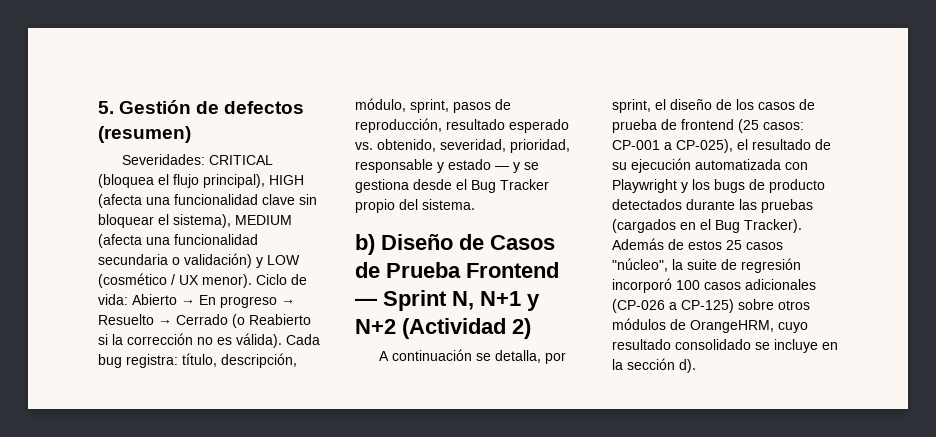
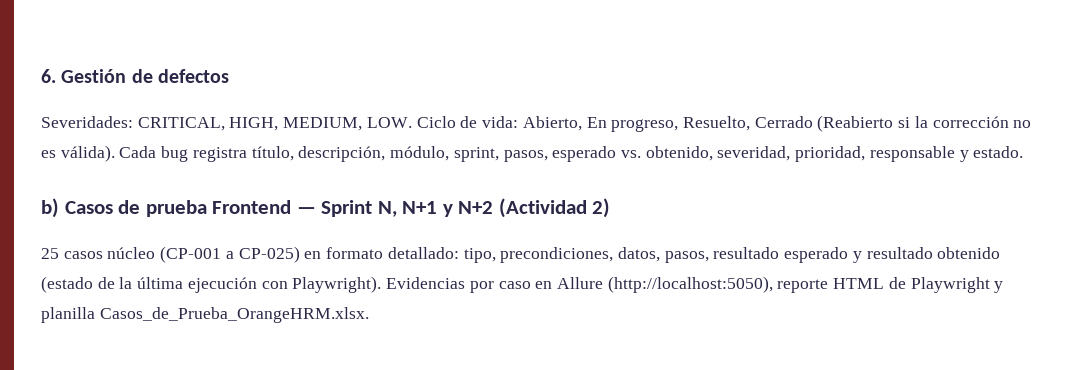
[98,101,114,114] 5. -> [41,69,56,83] 6.
[98,126,191,143] (resumen) -> (229, 76) none
[209,155,274,165] [98,174,304,188] [98,194,317,208] [98,214,292,228] [98,234,258,248] [98,253,300,268] [98,273,307,288] [98,294,295,308] [98,314,311,328] CRITICAL (bloquea el flujo principal), HIGH (afecta una funcionalidad clave sin bloquear el sistema), MEDIUM (afecta una funcionalidad secundaria o validación) y LOW (cosmético / UX menor). Ciclo de vida: Abierto → En progreso → Resuelto → Cerrado (o Reabierto -> [137,115,894,132] CRITICAL, HIGH, MEDIUM, LOW. Ciclo de vida: Abierto, En progreso, Resuelto, Cerrado (Reabierto
[126,354,178,368] registra: -> [192,147,247,162] registra
[453,99,511,113] [355,118,505,133] pasos de reproducción, resultado -> [503,150,548,162] pasos,
[448,159,539,173] [355,179,549,193] [355,199,475,213] estado — y se gestiona desde el Bug Tracker propio del sistema. -> [973,146,1024,158] estado.
[381,234,484,250] Diseño de -> (59, 208) none
[386,262,461,278] Prueba -> [145,200,207,217] prueba
[379,349,567,364] [612,99,815,113] [612,119,804,133] [612,139,831,153] [612,158,808,173] [612,179,825,193] [612,199,813,213] [612,219,802,233] [612,238,783,250] [612,258,801,273] [612,278,816,293] [612,299,810,313] [612,318,808,333] [612,339,838,353] [612,358,696,373] A continuación se detalla, por sprint, el diseño de los casos de prueba de frontend (25 casos: CP-001 a CP-025), el resultado de su ejecución automatizada con Playwright y los bugs de producto detectados durante las pruebas (cargados en el Bug Tracker). Además de estos 25 casos "núcleo", la suite de regresión incorporó 100 casos adicionales (CP-026 a CP-125) sobre otros módulos de OrangeHRM, cuyo resultado consolidado se incluye en la sección d). -> [41,246,1001,263] [41,276,1004,293] [41,307,369,323] 25 casos núcleo (CP-001 a CP-025) en formato detallado: tipo, precondiciones, datos, pasos, resultado esperado y resultado obtenido (estado de la última ejecución con Playwright). Evidencias por caso en Allure (http://localhost:5050), reporte HTML de Playwright y planilla Casos_de_Prueba_OrangeHRM.xlsx.

